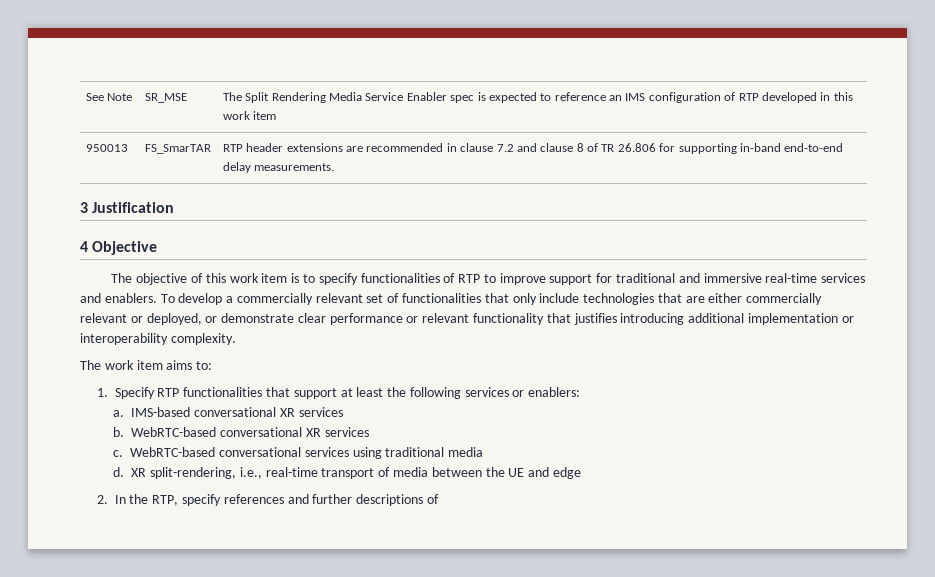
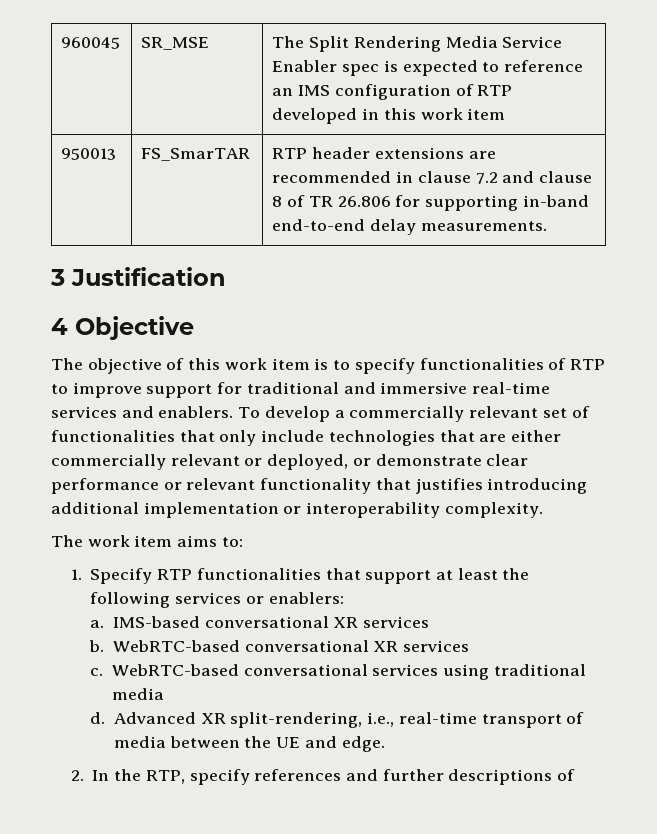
[85,93,133,101] See Note -> [61,37,121,49] 960045
(125, 472) none -> [114,712,197,724] Advanced
[552,467,581,479] edge -> [341,736,385,752] edge.

